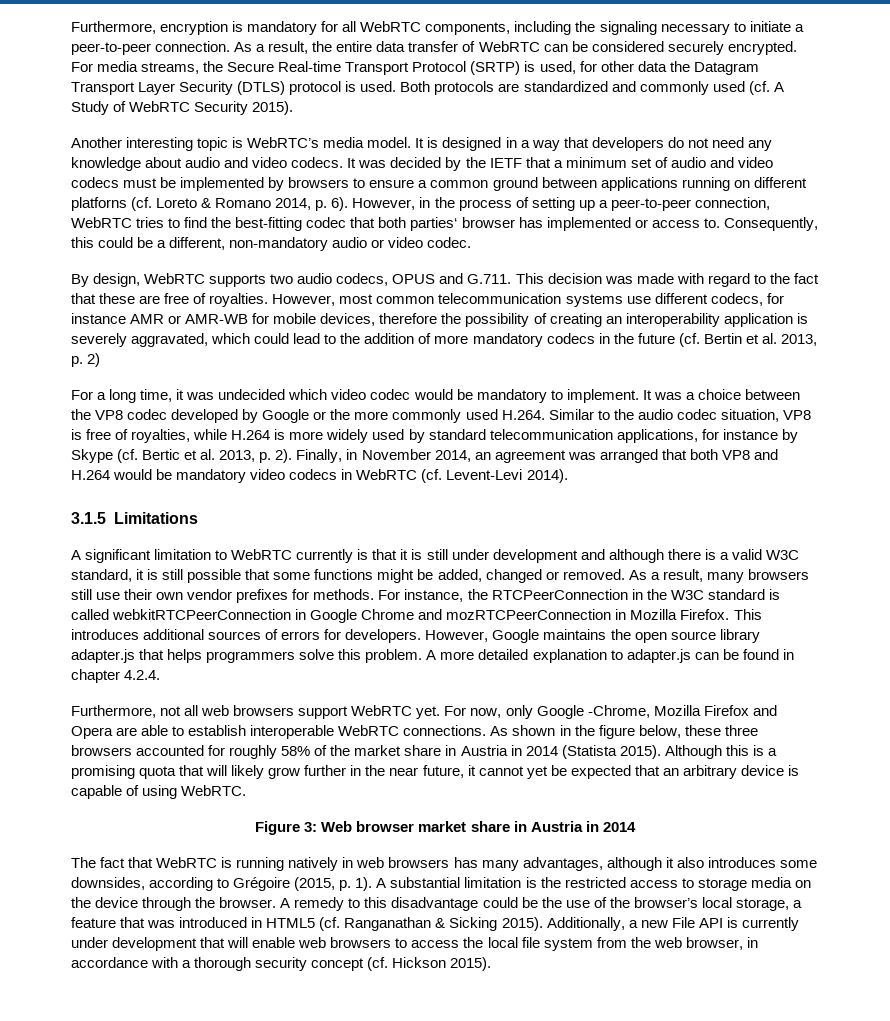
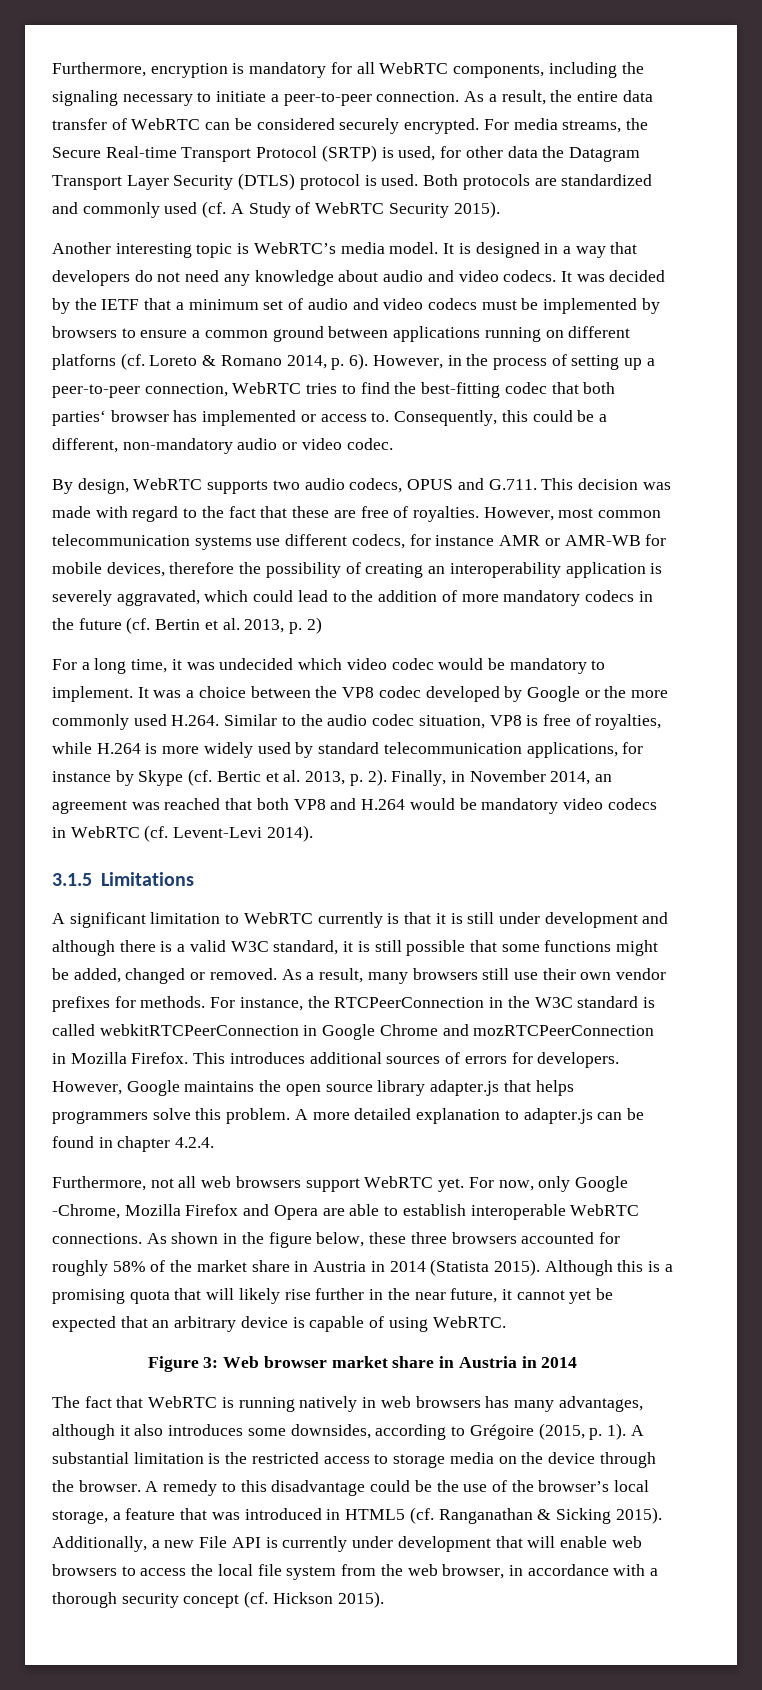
[599,449,658,463] arranged -> [164,798,221,810] reached
[268,767,301,779] grow -> [284,1289,311,1300] rise

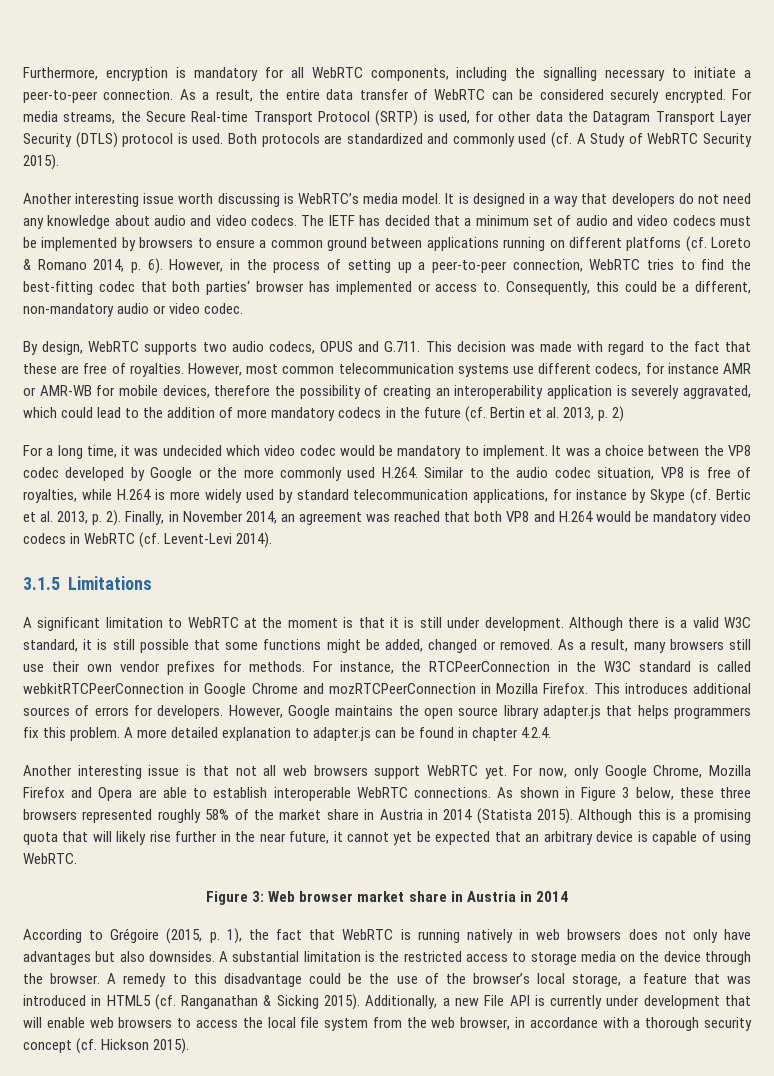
[52,90,118,106] signaling -> [543,67,598,81] signalling
[196,243,233,258] topic -> [143,193,280,207] issue worth discussing
[560,270,666,282] [52,298,140,314] It was decided by the IETF -> [301,215,430,226] The IETF has decided
[317,912,383,928] currently -> [244,617,338,628] at the moment
[544,912,669,928] [52,940,115,956] development and although -> [484,617,623,631] development. Although
[152,1108,191,1120] solve -> [23,727,39,738] fix
[52,1176,146,1191] Furthermore, -> [23,765,229,779] Another interesting issue is that
[52,1204,120,1219] -Chrome, -> [653,765,703,778] Chrome,
[241,1232,312,1248] the figure -> [581,787,630,801] Figure 3
[521,1232,620,1244] accounted for -> [82,809,153,823] represented
[52,1396,80,1408] The -> [23,928,269,944] According to Grégoire (2015, p. 1), the
[485,1396,643,1412] [52,1423,626,1440] has many advantages, although it also introduces some downsides, according to Grégoire (2015, p. 1). -> [628,929,751,943] [23,951,215,965] does not only have advantages but also downsides.

